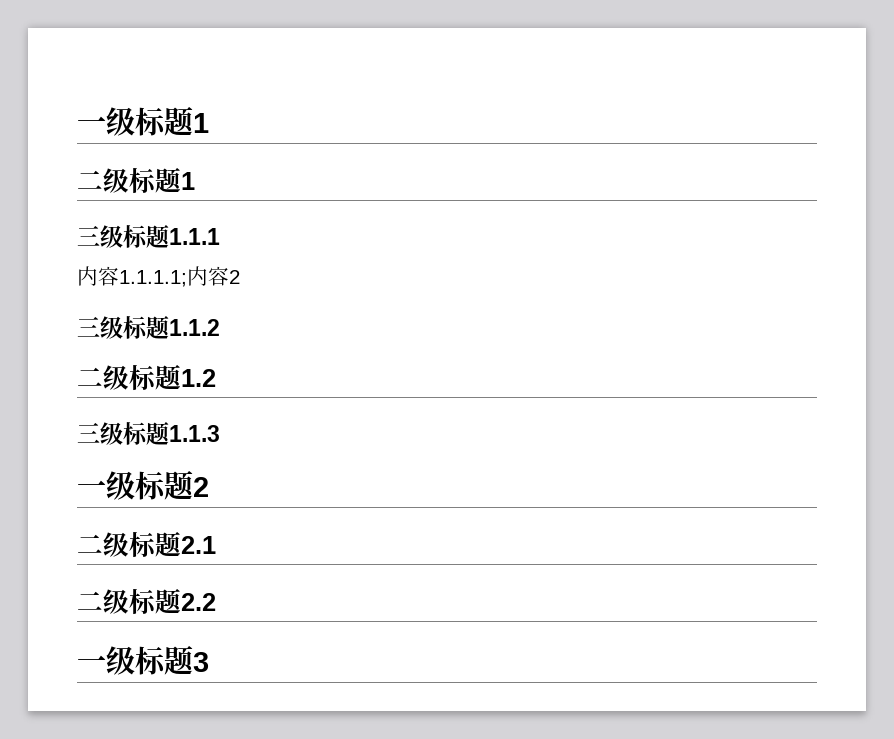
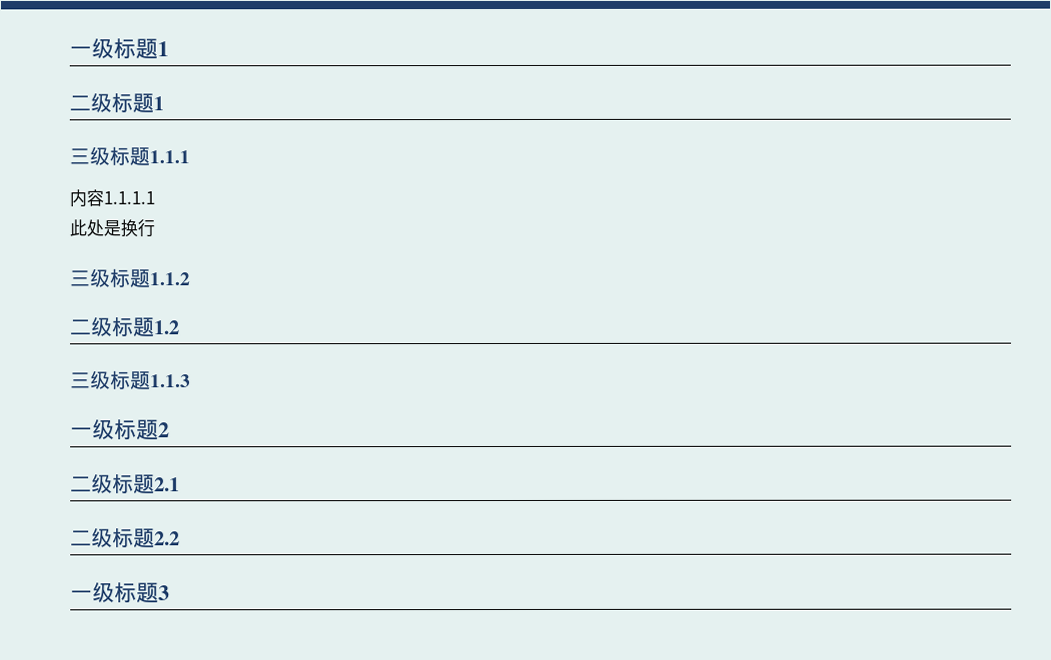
[119,266,240,287] 1.1.1.1;内容2 -> [103,191,155,205] [69,219,155,238] 1.1.1.1 // 此处是换行

